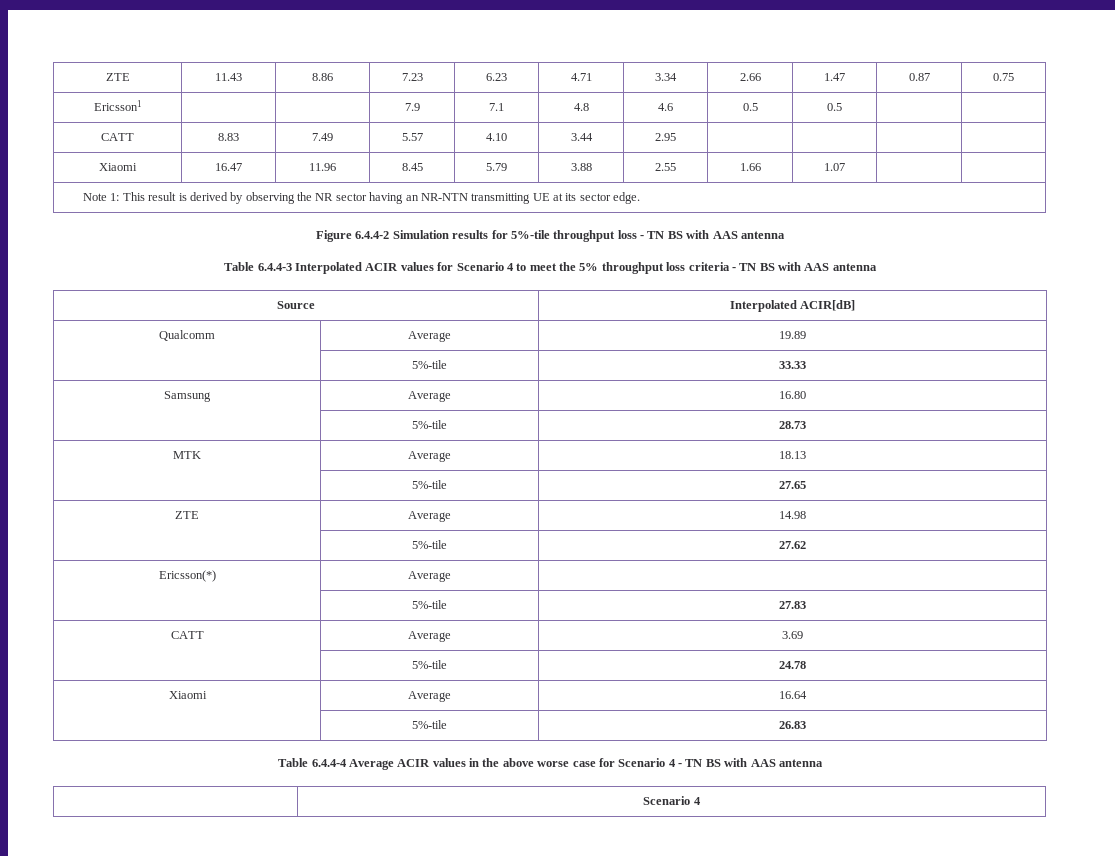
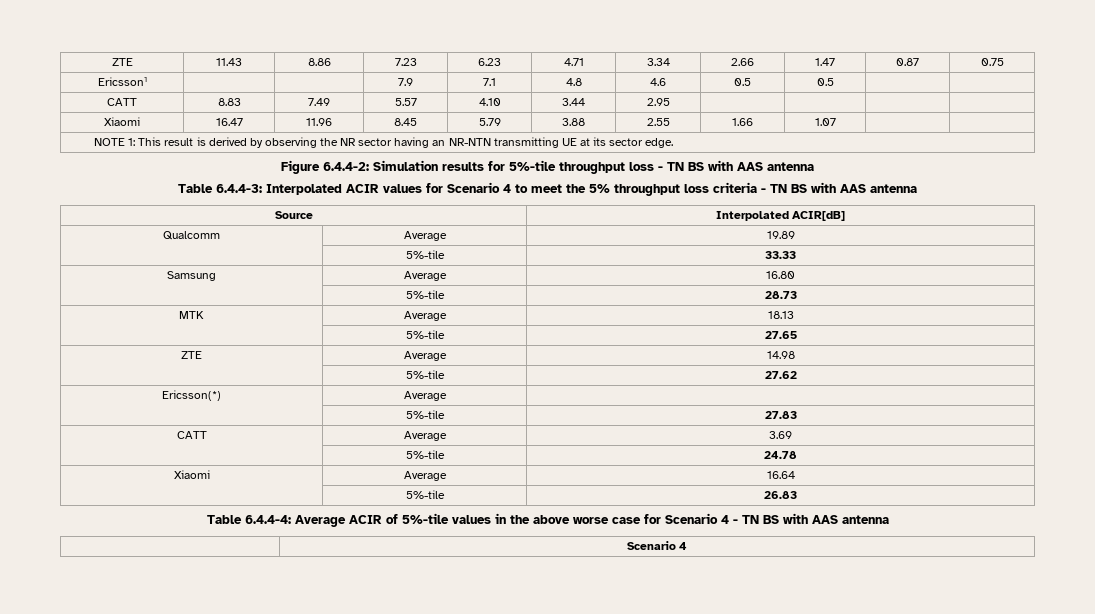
[83,193,108,201] Note -> [94,138,126,146] NOTE
[355,231,390,239] 6.4.4-2 -> [323,162,369,171] 6.4.4-2:
[257,263,292,271] 6.4.4-3 -> [216,184,262,193] 6.4.4-3:
[311,759,347,767] 6.4.4-4 -> [244,515,291,524] 6.4.4-4:
(431, 763) none -> [385,513,449,524] of 5%-tile

